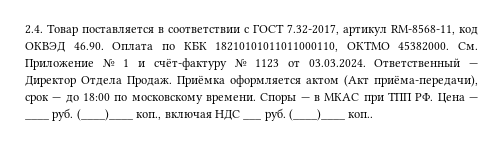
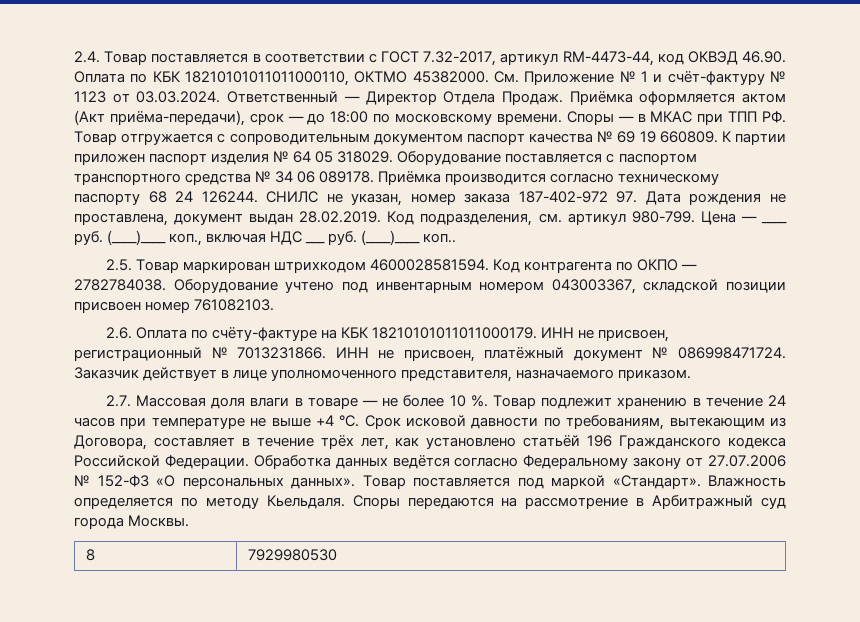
[391,24,455,35] RM-8568-11, -> [562,51,654,66] RM-4473-44,
(434, 97) none -> [74,131,786,145] [74,151,697,165] [74,171,720,185] [74,191,787,206] [74,211,695,226] Товар отгружается с сопроводительным документом паспорт качества № 69 19 660809. К партии приложен паспорт изделия № 64 05 318029. Оборудование поставляется с паспортом транспортного средства № 34 06 089178. Приёмка производится согласно техническому паспорту 68 24 126244. СНИЛС не указан, номер заказа 187-402-972 97. Дата рождения не проставлена, документ выдан 28.02.2019. Код подразделения, см. артикул 980-799.
(374, 115) none -> [105,259,698,273] [74,279,786,294] [74,299,275,313] [105,327,670,342] [74,347,786,362] [74,367,692,382] [105,395,786,409] [74,415,786,430] [74,435,786,450] [74,455,787,469] [74,475,786,489] [74,495,786,509] [74,515,190,529] [85,549,95,561] [247,549,337,561] // 2.5. Товар маркирован штрихкодом 4600028581594. Код контрагента по ОКПО — 2782784038. Оборудование учтено под инвентарным номером 043003367, складской позиции присвоен номер 761082103. // 2.6. Оплата по счёту-фактуре на КБК 18210101011011000179. ИНН не присвоен, регистрационный № 7013231866. ИНН не присвоен, платёжный документ № 086998471724. Заказчик действует в лице уполномоченного представителя, назначаемого приказом. // 2.7. Массовая доля влаги в товаре — не более 10 %. Товар подлежит хранению в течение 24 часов при температуре не выше +4 °C. Срок исковой давности по требованиям, вытекающим из Договора, составляет в течение трёх лет, как установлено статьёй 196 Гражданского кодекса Российской Федерации. Обработка данных ведётся согласно Федеральному закону от 27.07.2006 № 152-ФЗ «О персональных данных». Товар поставляется под маркой «Стандарт». Влажность определяется по методу Кьельдаля. Споры передаются на рассмотрение в Арбитражный суд города Москвы. // 8 | 7929980530

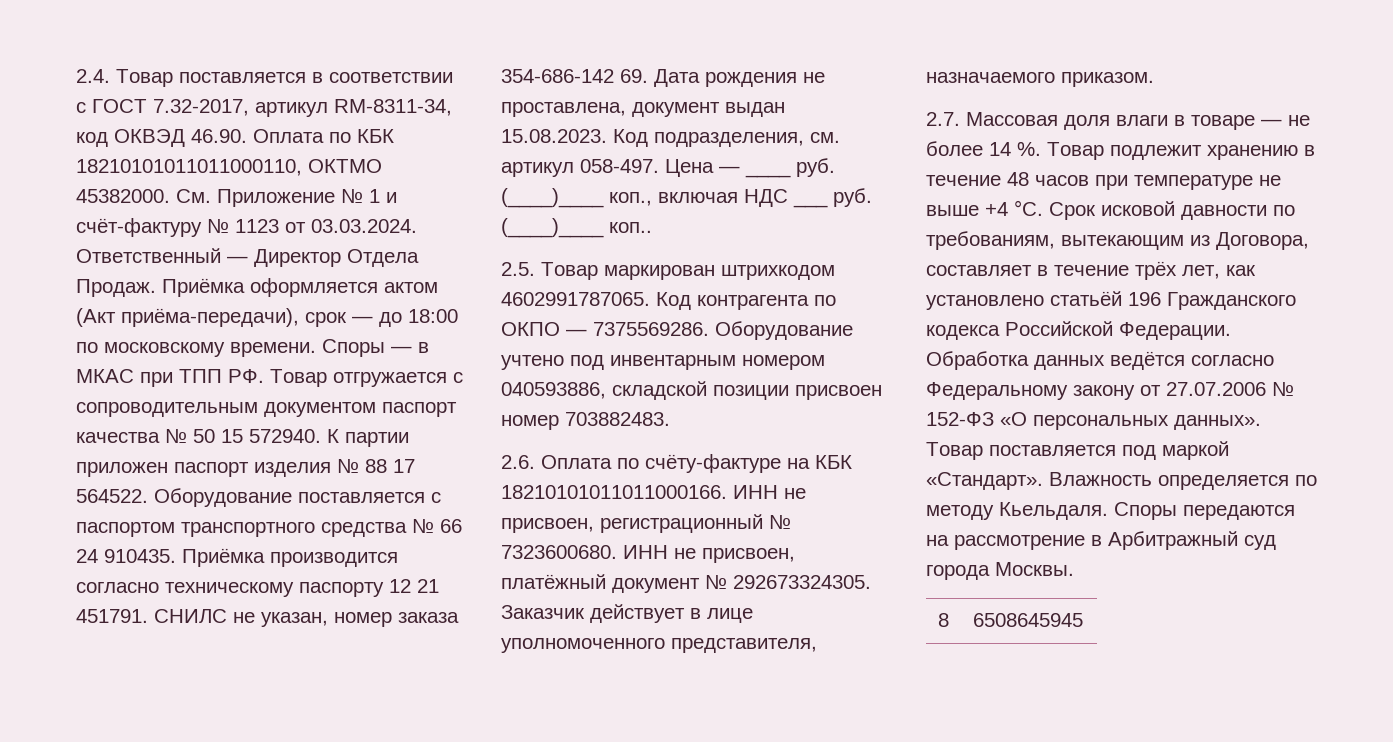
[562,51,654,66] RM-4473-44, -> [334,99,452,116] RM-8311-34,
[617,131,718,143] 69 19 660809. -> [193,429,321,443] 50 15 572940.
[293,151,394,163] 64 05 318029. -> [365,459,415,473] [76,489,148,503] 88 17 564522.
[275,171,375,183] 34 06 089178. -> [440,519,462,533] [76,549,176,563] 66 24 910435.
[148,191,258,203] 68 24 126244. -> [389,579,439,593] [76,609,148,623] 12 21 451791.
[518,191,638,203] 187-402-972 97. -> [501,69,648,83] 354-686-142 69.
[299,211,382,223] 28.02.2019. -> [501,129,607,143] 15.08.2023.
[631,211,695,223] 980-799. -> [580,159,659,173] 058-497.
[369,259,489,271] 4600028581594. -> [501,292,650,306] 4602991787065.
[74,279,166,291] 2782784038. -> [593,322,709,336] 7375569286.
[551,279,636,294] 043003367, -> [501,382,606,399] 040593886,
[194,299,275,311] 761082103. -> [565,412,670,426] 703882483.
[371,327,537,339] 18210101011011000179. -> [501,485,727,499] 18210101011011000166.
[237,347,327,359] 7013231866. -> [501,545,617,559] 7323600680.
[678,347,786,359] 086998471724. -> [733,575,871,589] 292673324305.
[449,395,466,407] 10 -> [989,142,1011,156] 14
[768,395,786,406] 24 -> [1007,172,1029,186] 48
[247,549,337,561] 7929980530 -> [972,613,1083,627] 6508645945

